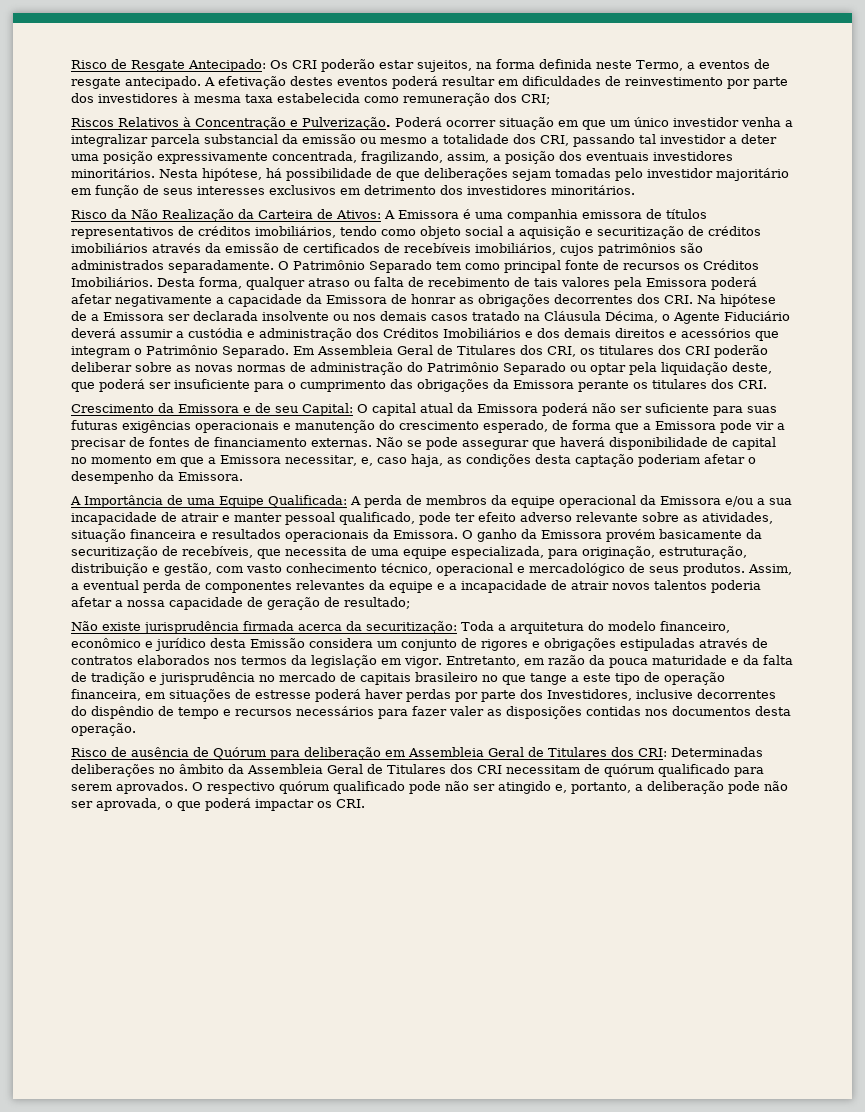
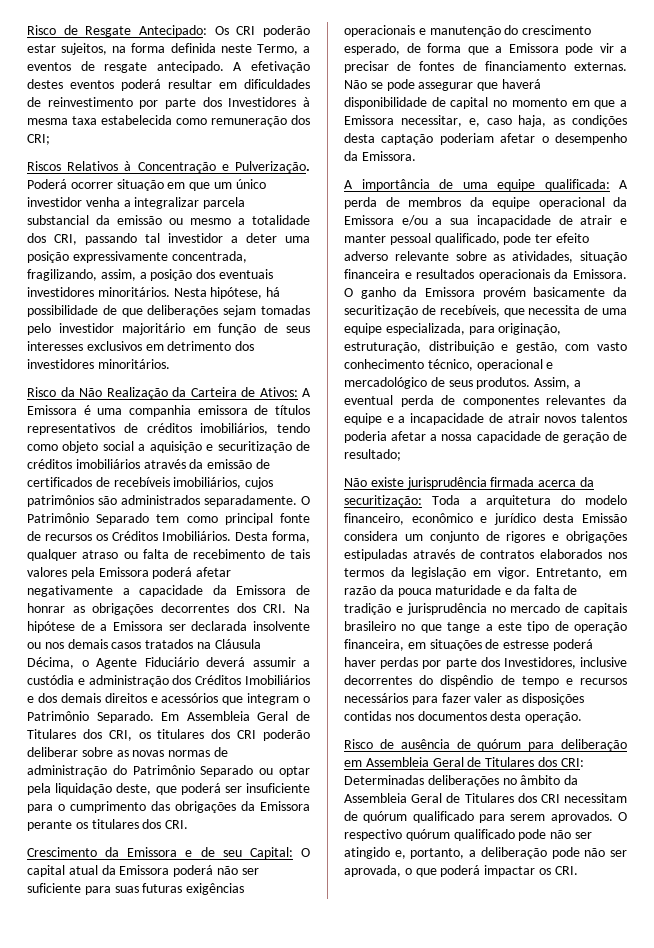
[98,93,178,103] investidores -> [228,97,297,107] Investidores
[472,311,520,321] tratado -> [145,639,194,649] tratados
[84,495,347,508] Importância de uma Equipe Qualificada: -> [361,179,610,191] importância de uma equipe qualificada:
[213,747,266,759] Quórum -> [477,739,522,751] quórum

